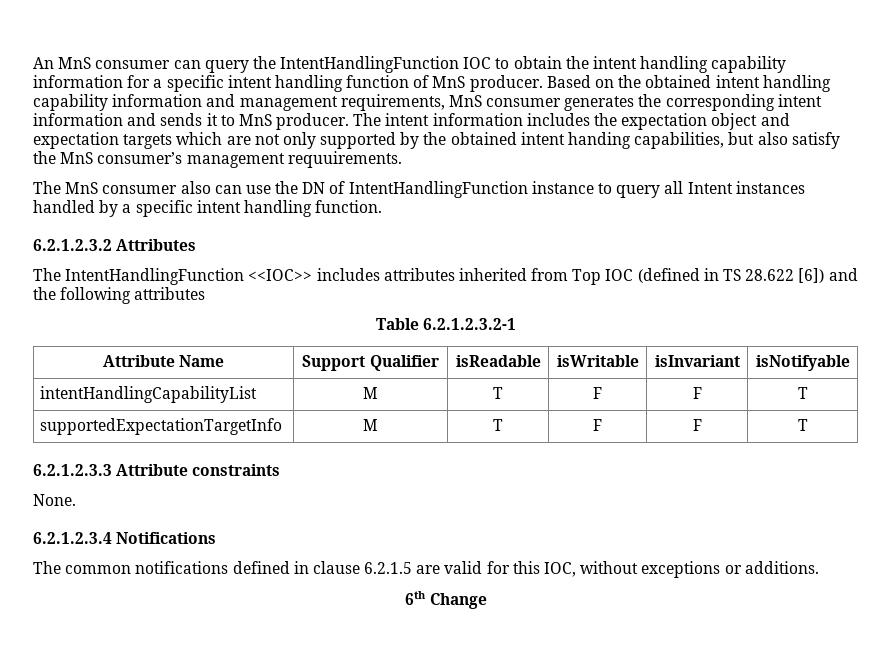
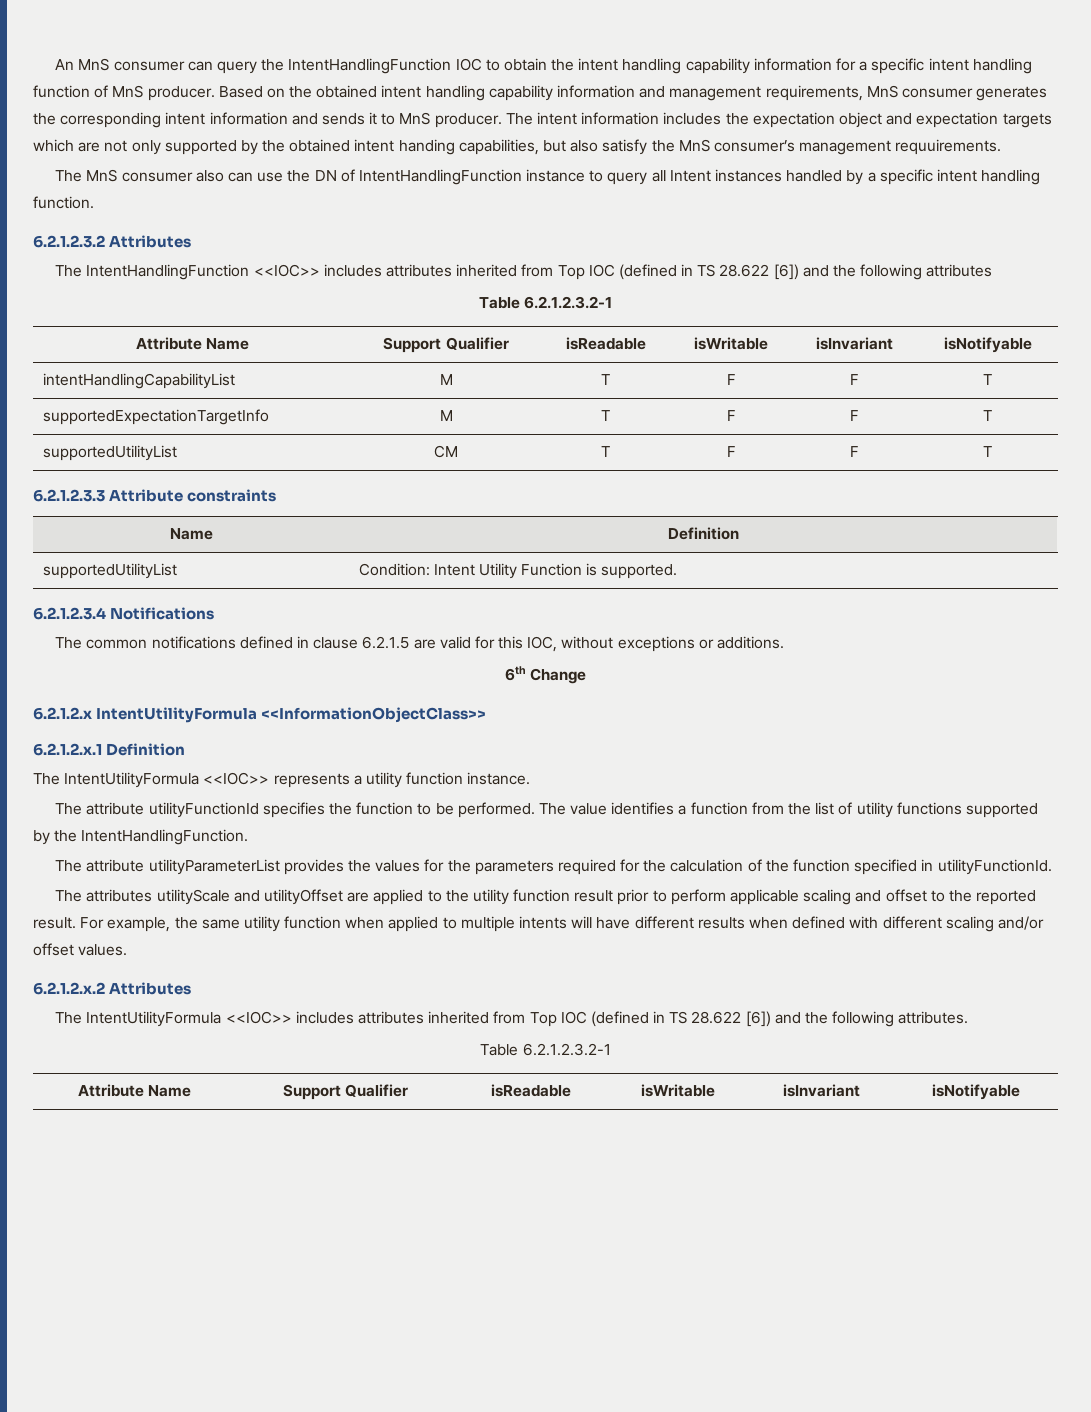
[33,464,281,476] [33,494,76,506] // 6.2.1.2.3.3 Attribute constraints // None. -> [42,445,177,461] [434,445,458,458] [600,446,610,457] [726,446,736,457] [849,446,859,457] [982,446,992,457] [33,489,277,502] [170,528,213,540] [667,527,739,540] [42,563,177,579] [358,563,678,579] // supportedUtilityList | CM | T | F | F | T // 6.2.1.2.3.3 Attribute constraints // Name | Definition // supportedUtilityList | Condition: Intent Utility Function is supported.
(487, 601) none -> [33,707,487,723] [33,743,186,756] [33,772,531,788] [55,802,1038,818] [33,829,249,845] [55,859,1052,875] [55,889,1037,905] [33,916,1044,932] [33,943,128,956] [33,982,192,995] [55,1011,969,1027] [480,1043,611,1056] [77,1084,192,1097] [282,1084,409,1100] [491,1084,571,1097] [640,1084,715,1097] [782,1084,860,1097] [931,1084,1020,1100] // 6.2.1.2.x IntentUtilityFormula <<InformationObjectClass>> // 6.2.1.2.x.1 Definition // The IntentUtilityFormula <<IOC>> represents a utility function instance. // The attribute utilityFunctionId specifies the function to be performed. The value identifies a function from the list of utility functions supported by the IntentHandlingFunction. // The attribute utilityParameterList provides the values for the parameters required for the calculation of the function specified in utilityFunctionId. // The attributes utilityScale and utilityOffset are applied to the utility function result prior to perform applicable scaling and offset to the reported result. For example, the same utility function when applied to multiple intents will have different results when defined with different scaling and/or offset values. // 6.2.1.2.x.2 Attributes // The IntentUtilityFormula <<IOC>> includes attributes inherited from Top IOC (defined in TS 28.622 [6]) and the following attributes. // Table 6.2.1.2.3.2-1 // Attribute Name | Support Qualifier | isReadable | isWritable | isInvariant | isNotifyable

